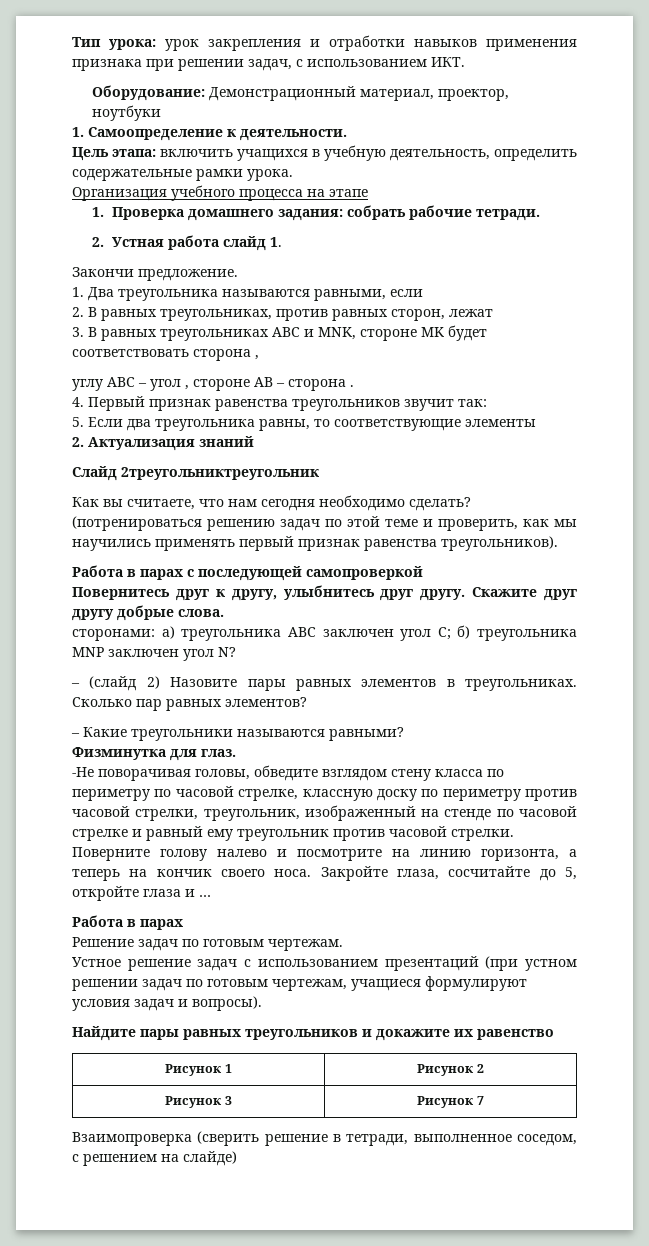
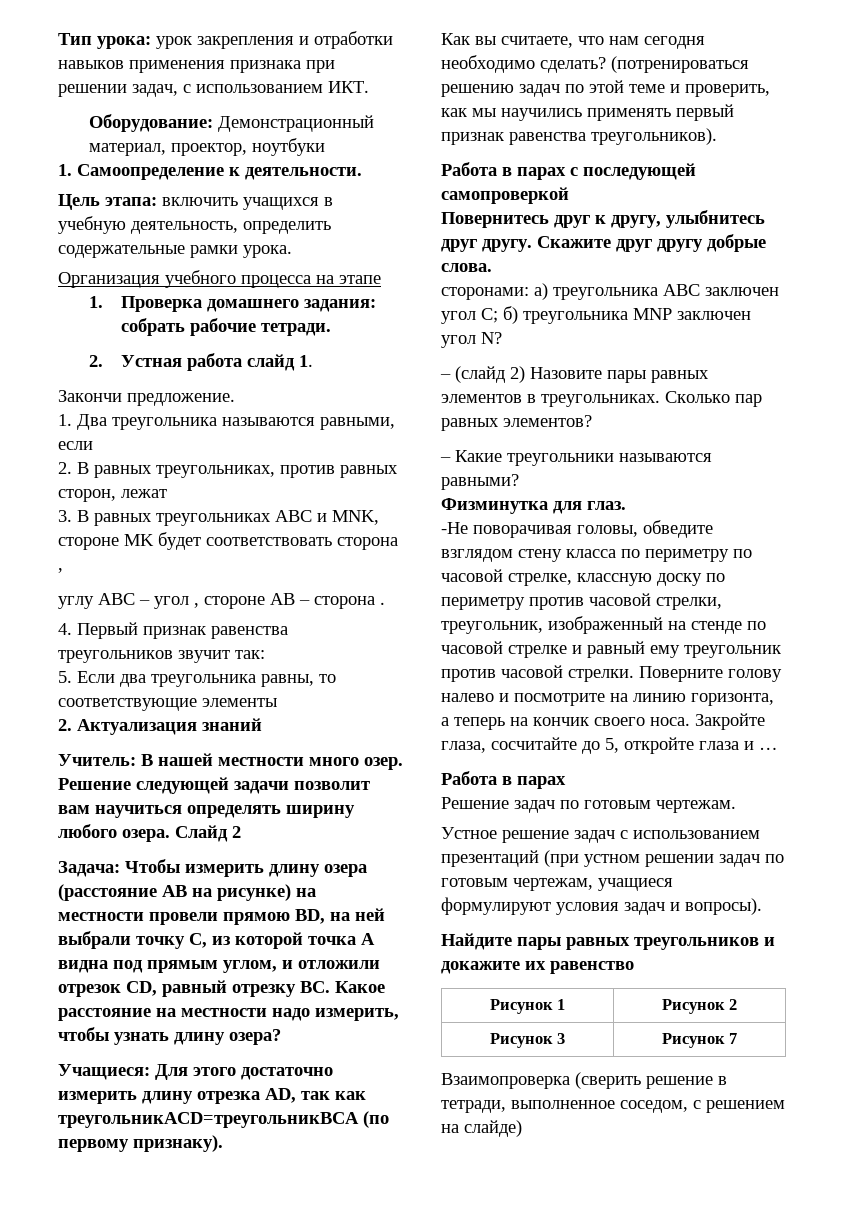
[72,466,319,481] Слайд 2треугольниктреугольник -> [58,753,403,770] [58,777,370,794] [58,805,355,818] [58,824,241,842] [58,859,367,877] [58,884,316,901] [58,908,385,925] [58,931,375,949] [58,960,380,973] [58,980,385,997] [58,1008,399,1021] [58,1027,281,1045] [58,1064,333,1080] [58,1088,366,1104] [58,1111,389,1128] [58,1135,223,1152] Учитель: В нашей местности много озер. Решение следующей задачи позволит вам научиться определять ширину любого озера. Слайд 2 // Задача: Чтобы измерить длину озера (расстояние АВ на рисунке) на местности провели прямою ВD, на ней выбрали точку C, из которой точка А видна под прямым углом, и отложили отрезок СD, равный отрезку ВC. Какое расстояние на местности надо измерить, чтобы узнать длину озера? // Учащиеся: Для этого достаточно измерить длину отрезка АD, так как треугольникАСD=треугольникВСА (по первому признаку).

